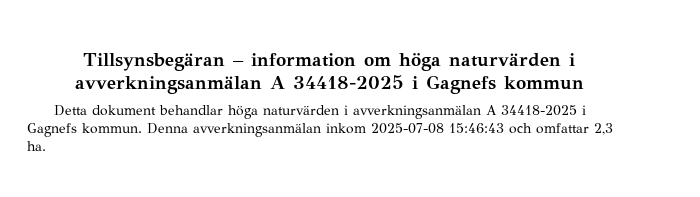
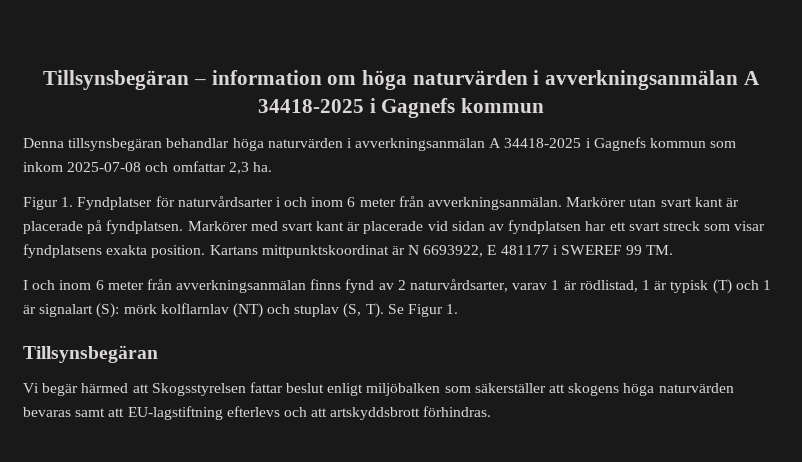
[54,105,157,116] Detta dokument -> [23,138,163,151] Denna tillsynsbegäran
[82,123,321,137] kommun. Denna avverkningsanmälan -> [650,138,737,148] kommun som
[449,123,504,133] 15:46:43 -> (142, 167) none
(46, 146) none -> [23,196,739,210] [23,220,766,234] [23,244,674,258] [23,279,771,294] [23,303,459,318] [23,345,158,363] [23,382,734,396] [23,406,492,420] // Figur 1. Fyndplatser för naturvårdsarter i och inom 6 meter från avverkningsanmälan. Markörer utan svart kant är placerade på fyndplatsen. Markörer med svart kant är placerade vid sidan av fyndplatsen har ett svart streck som visar fyndplatsens exakta position. Kartans mittpunktskoordinat är N 6693922, E 481177 i SWEREF 99 TM. // I och inom 6 meter från avverkningsanmälan finns fynd av 2 naturvårdsarter, varav 1 är rödlistad, 1 är typisk (T) och 1 är signalart (S): mörk kolflarnlav (NT) och stuplav (S, T). Se Figur 1. // Tillsynsbegäran // Vi begär härmed att Skogsstyrelsen fattar beslut enligt miljöbalken som säkerställer att skogens höga naturvärden bevaras samt att EU-lagstiftning efterlevs och att artskyddsbrott förhindras.

